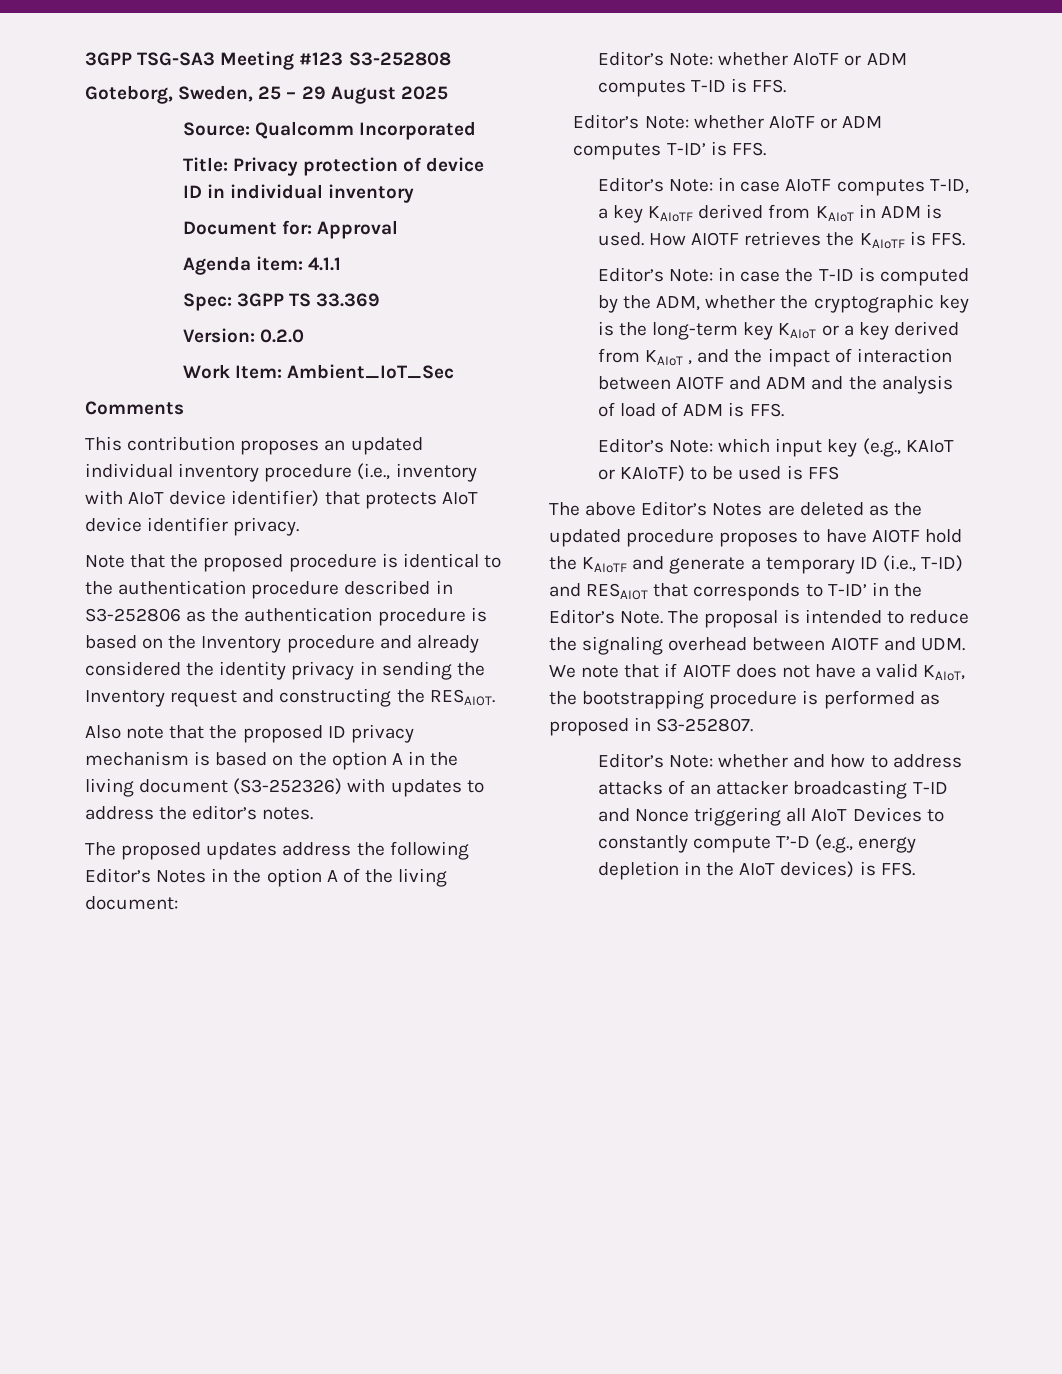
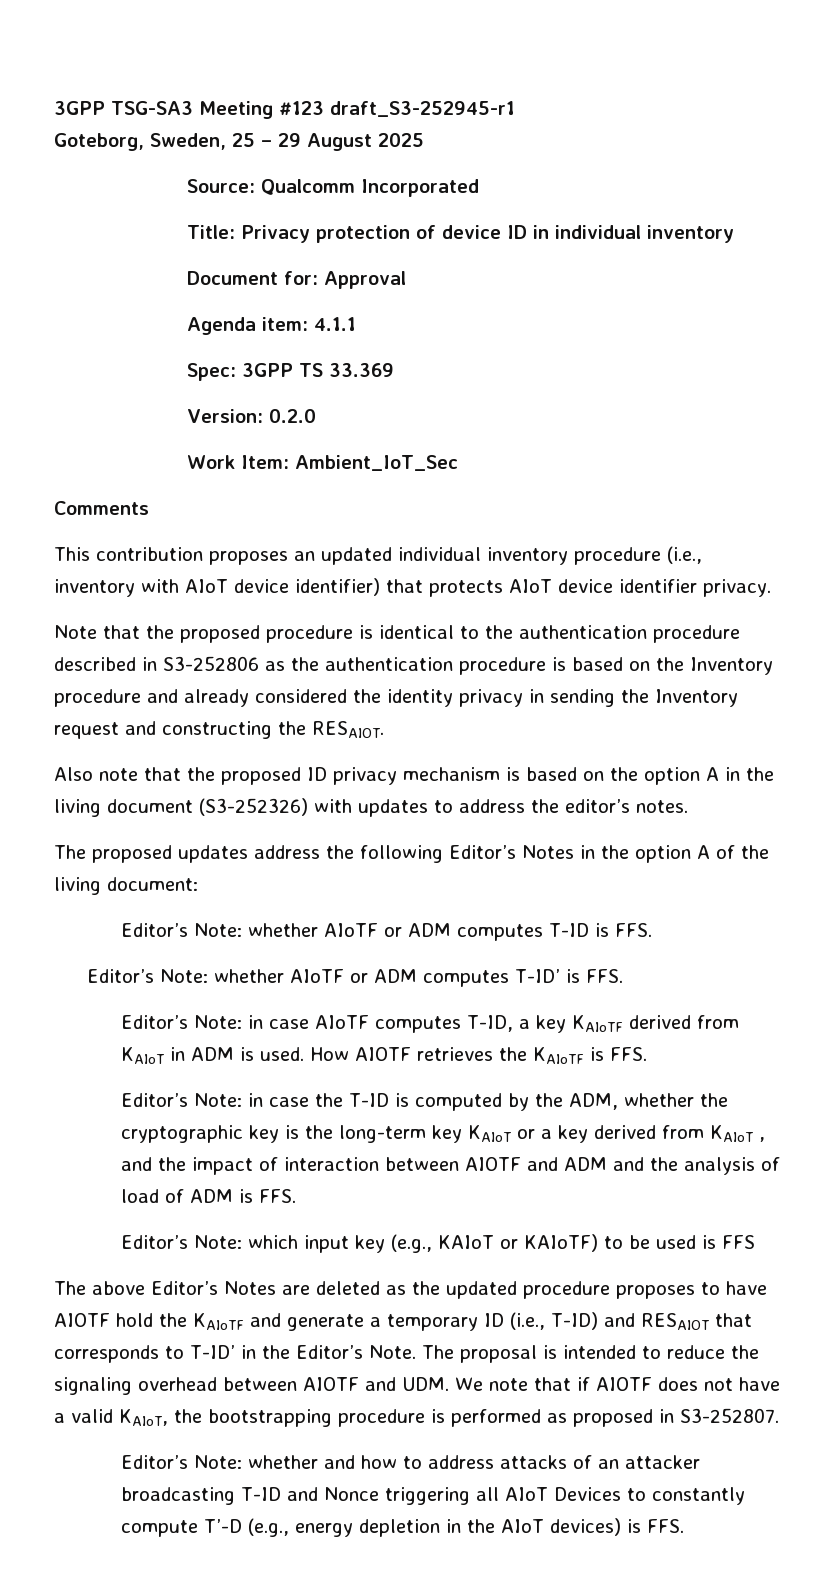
[348,52,451,66] S3-252808 -> [330,101,515,117] draft_S3-252945-r1

